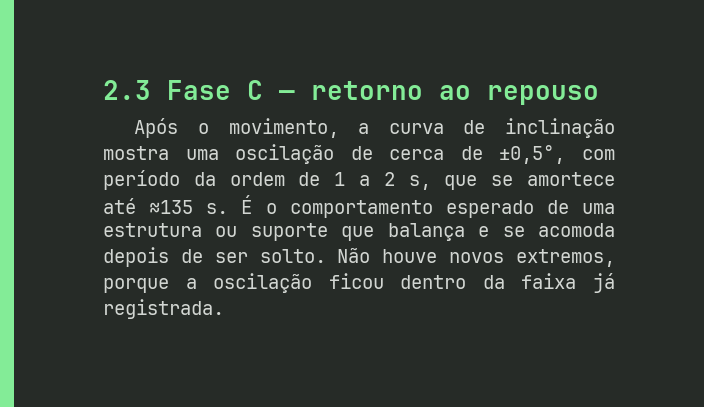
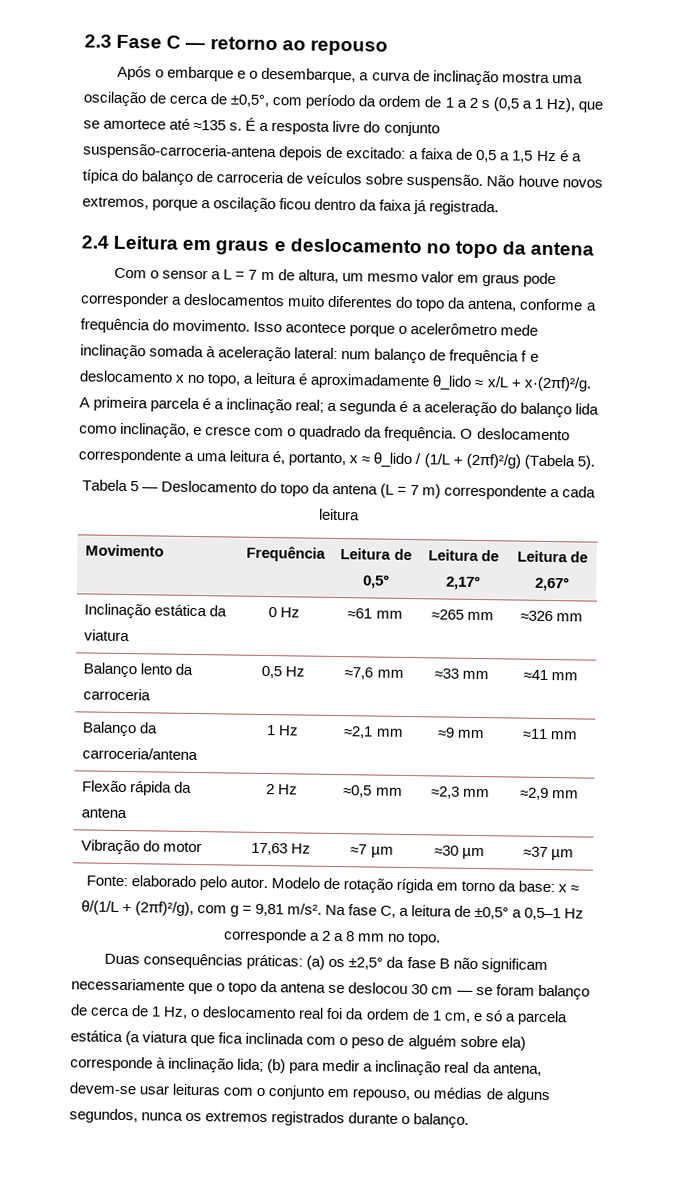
[228,118,339,138] movimento, -> [167,66,357,84] embarque e o desembarque,
[408,175,431,190] s, -> [480,97,575,113] s (0,5 a 1 Hz),
[265,200,615,218] [103,223,615,241] [103,247,326,267] o comportamento esperado de uma estrutura ou suporte que balança e se acomoda depois de ser solto. -> [259,120,440,137] [83,143,582,163] [82,169,484,190] a resposta livre do conjunto suspensão-carroceria-antena depois de excitado: a faixa de 0,5 a 1,5 Hz é a típica do balanço de carroceria de veículos sobre suspensão.
(224, 309) none -> [81,235,595,259] [114,267,556,288] [80,292,597,312] [80,318,539,337] [80,344,539,365] [79,370,592,392] [79,396,599,418] [79,422,570,442] [78,448,595,470] [81,479,597,500] [317,508,360,521] [85,544,165,557] [245,545,326,562] [340,548,412,561] [362,574,390,589] [427,549,500,562] [445,575,481,591] [516,550,589,563] [534,576,570,592] [84,603,228,619] [84,629,131,642] [267,607,301,618] [347,608,403,619] [430,609,495,621] [519,610,584,622] [83,662,194,678] [83,688,152,701] [260,665,306,679] [344,667,404,680] [433,668,490,680] [522,669,579,681] [82,721,159,737] [82,747,199,761] [265,725,300,736] [343,726,404,739] [436,727,486,739] [521,728,579,740] [82,780,193,796] [81,807,128,819] [265,784,299,795] [343,785,403,798] [430,786,491,799] [519,787,580,801] [81,839,203,855] [250,842,312,856] [350,844,394,858] [433,845,486,860] [522,846,575,861] [85,875,580,894] [80,900,585,921] [222,928,442,946] [104,953,548,974] [71,978,590,1000] [70,1004,568,1026] [70,1030,526,1051] [70,1056,542,1076] [69,1082,550,1104] [69,1108,470,1128] // 2.4 Leitura em graus e deslocamento no topo da antena // Com o sensor a L = 7 m de altura, um mesmo valor em graus pode corresponder a deslocamentos muito diferentes do topo da antena, conforme a frequência do movimento. Isso acontece porque o acelerômetro mede inclinação somada à aceleração lateral: num balanço de frequência f e deslocamento x no topo, a leitura é aproximadamente θ_lido ≈ x/L + x·(2πf)²/g. A primeira parcela é a inclinação real; a segunda é a aceleração do balanço lida como inclinação, e cresce com o quadrado da frequência. O deslocamento correspondente a uma leitura é, portanto, x ≈ θ_lido / (1/L + (2πf)²/g) (Tabela 5). // Tabela 5 — Deslocamento do topo da antena (L = 7 m) correspondente a cada leitura // Movimento | Frequência | Leitura de 0,5° | Leitura de 2,17° | Leitura de 2,67° // Inclinação estática da viatura | 0 Hz | ≈61 mm | ≈265 mm | ≈326 mm // Balanço lento da carroceria | 0,5 Hz | ≈7,6 mm | ≈33 mm | ≈41 mm // Balanço da carroceria/antena | 1 Hz | ≈2,1 mm | ≈9 mm | ≈11 mm // Flexão rápida da antena | 2 Hz | ≈0,5 mm | ≈2,3 mm | ≈2,9 mm // Vibração do motor | 17,63 Hz | ≈7 µm | ≈30 µm | ≈37 µm // Fonte: elaborado pelo autor. Modelo de rotação rígida em torno da base: x ≈ θ/(1/L + (2πf)²/g), com g = 9,81 m/s². Na fase C, a leitura de ±0,5° a 0,5–1 Hz corresponde a 2 a 8 mm no topo. // Duas consequências práticas: (a) os ±2,5° da fase B não significam necessariamente que o topo da antena se deslocou 30 cm — se foram balanço de cerca de 1 Hz, o deslocamento real foi da ordem de 1 cm, e só a parcela estática (a viatura que fica inclinada com o peso de alguém sobre ela) corresponde à inclinação lida; (b) para medir a inclinação real da antena, devem-se usar leituras com o conjunto em repouso, ou médias de alguns segundos, nunca os extremos registrados durante o balanço.

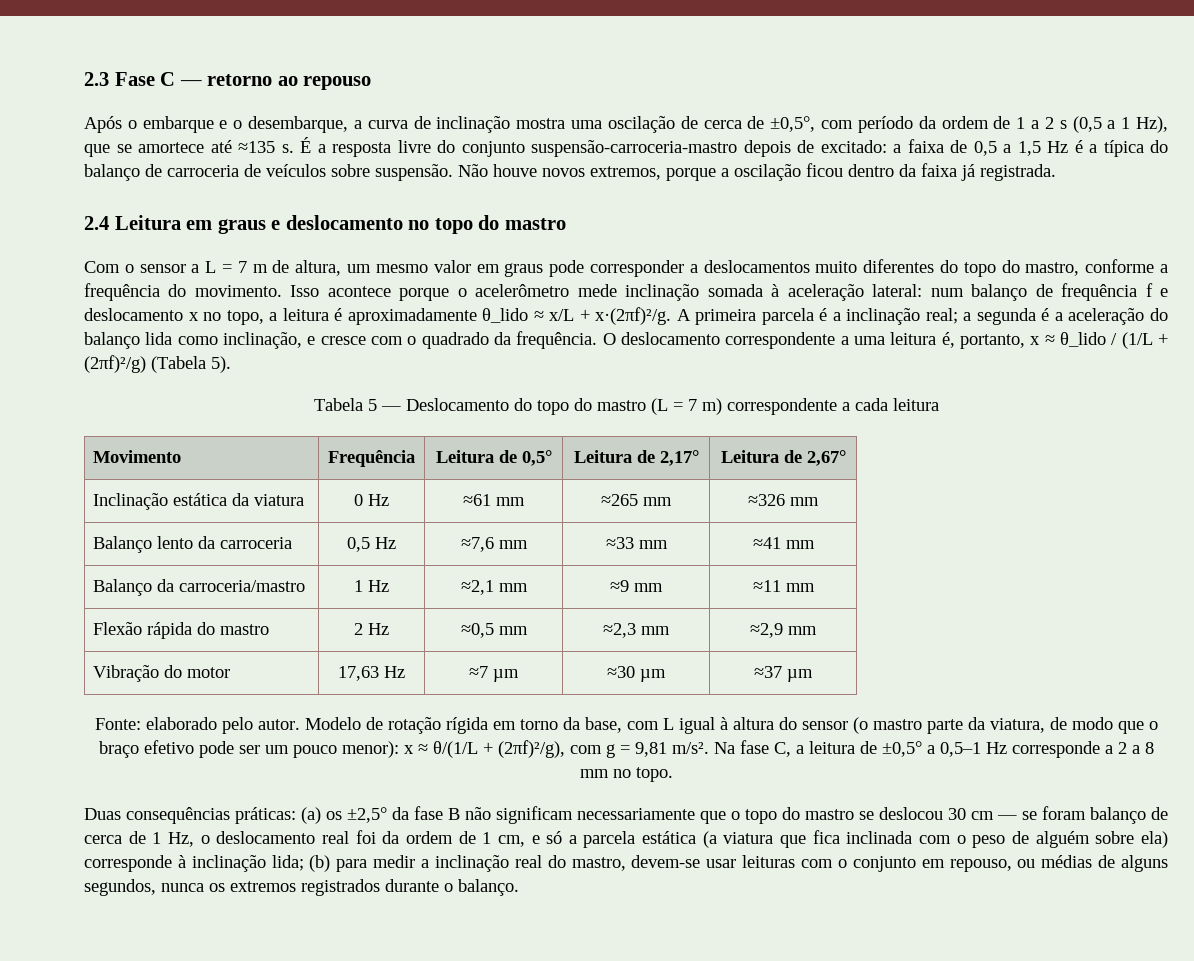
[83,143,277,161] suspensão-carroceria-antena -> [531,140,737,157] suspensão-carroceria-mastro
[502,241,595,256] da antena -> [478,215,566,230] do mastro
[447,297,518,312] da antena, -> [1001,260,1080,276] do mastro,
[311,482,378,495] da antena -> [573,398,646,411] do mastro
[82,747,199,761] carroceria/antena -> [178,580,305,592] carroceria/mastro
[174,781,193,793] [81,807,128,819] da antena -> [196,622,269,635] do mastro
[518,880,556,893] base: -> [584,717,1158,734] [98,740,399,758] base, com L igual à altura do sensor (o mastro parte da viatura, de modo que o braço efetivo pode ser um pouco menor):
[260,980,327,993] da antena -> [782,807,854,820] do mastro
[472,1061,542,1076] da antena, -> [547,855,626,871] do mastro,

